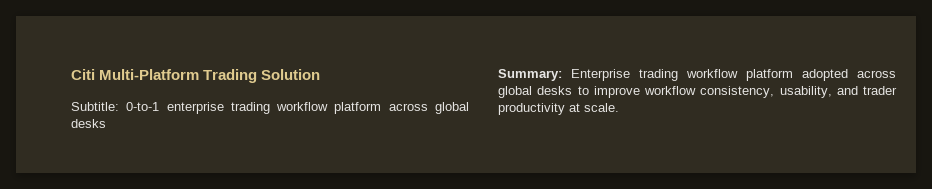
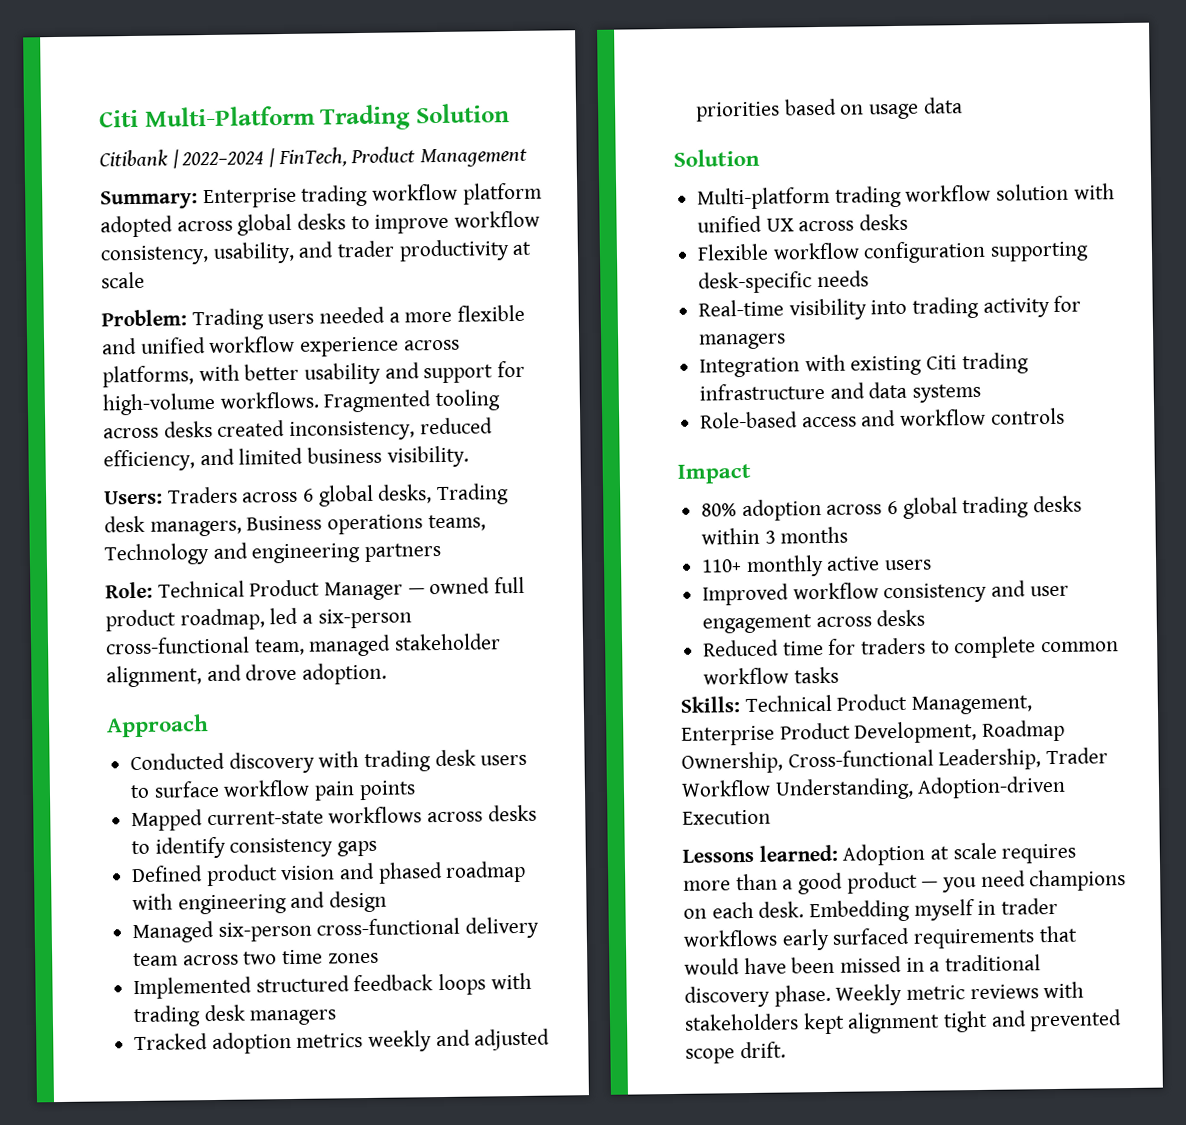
[71,102,469,114] [71,119,106,128] Subtitle: 0-to-1 enterprise trading workflow platform across global desks -> [99,146,528,169] Citibank | 2022–2024 | FinTech, Product Management
[584,103,619,112] scale. -> [101,271,145,289] [101,304,526,331] [102,335,460,357] [102,360,526,388] [102,389,501,416] [103,417,493,441] [103,445,469,472] [104,483,510,507] [104,514,486,537] [104,542,442,566] [105,576,526,601] [105,607,412,632] [105,633,502,657] [106,662,388,688] [106,714,209,738] [130,749,528,774] [130,779,416,801] [131,804,537,832] [131,836,378,859] [131,860,527,887] [132,890,388,915] [132,916,540,944] [133,949,379,967] [133,972,532,1000] [133,1004,338,1028] [134,1028,551,1055] [695,97,963,122] [673,148,760,167] [697,183,1115,210] [697,213,909,233] [697,240,1090,264] [698,270,869,294] [698,295,1082,321] [699,333,787,350] [699,352,1029,378] [699,381,982,403] [700,407,1065,429] [677,463,751,484] [701,495,1083,522] [701,526,849,545] [701,554,933,577] [702,580,1069,606] [702,609,926,634] [703,636,1120,659] [703,666,839,685] [680,693,1034,715] [681,719,1066,746] [681,747,1109,774] [681,775,1067,801] [682,809,771,825] [682,842,1077,866] [683,869,1127,895] [683,897,1059,923] [683,925,1078,951] [684,954,1042,975] [684,981,1085,1008] [684,1009,1123,1035] [685,1041,786,1064] scale // Problem: Trading users needed a more flexible and unified workflow experience across platforms, with better usability and support for high-volume workflows. Fragmented tooling across desks created inconsistency, reduced efficiency, and limited business visibility. // Users: Traders across 6 global desks, Trading desk managers, Business operations teams, Technology and engineering partners // Role: Technical Product Manager — owned full product roadmap, led a six-person cross-functional team, managed stakeholder alignment, and drove adoption. // Approach // Conducted discovery with trading desk users to surface workflow pain points // Mapped current-state workflows across desks to identify consistency gaps // Defined product vision and phased roadmap with engineering and design // Managed six-person cross-functional delivery team across two time zones // Implemented structured feedback loops with trading desk managers // Tracked adoption metrics weekly and adjusted priorities based on usage data // Solution // Multi-platform trading workflow solution with unified UX across desks // Flexible workflow configuration supporting desk-specific needs // Real-time visibility into trading activity for managers // Integration with existing Citi trading infrastructure and data systems // Role-based access and workflow controls // Impact // 80% adoption across 6 global trading desks within 3 months // 110+ monthly active users // Improved workflow consistency and user engagement across desks // Reduced time for traders to complete common workflow tasks // Skills: Technical Product Management, Enterprise Product Development, Roadmap Ownership, Cross-functional Leadership, Trader Workflow Understanding, Adoption-driven Execution // Lessons learned: Adoption at scale requires more than a good product — you need champions on each desk. Embedding myself in trader workflows early surfaced requirements that would have been missed in a traditional discovery phase. Weekly metric reviews with stakeholders kept alignment tight and prevented scope drift.

